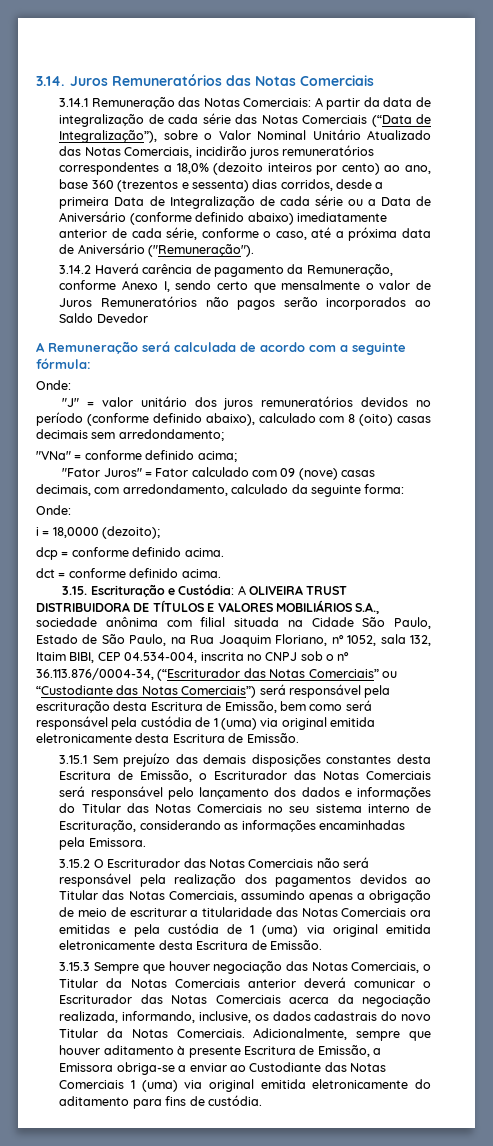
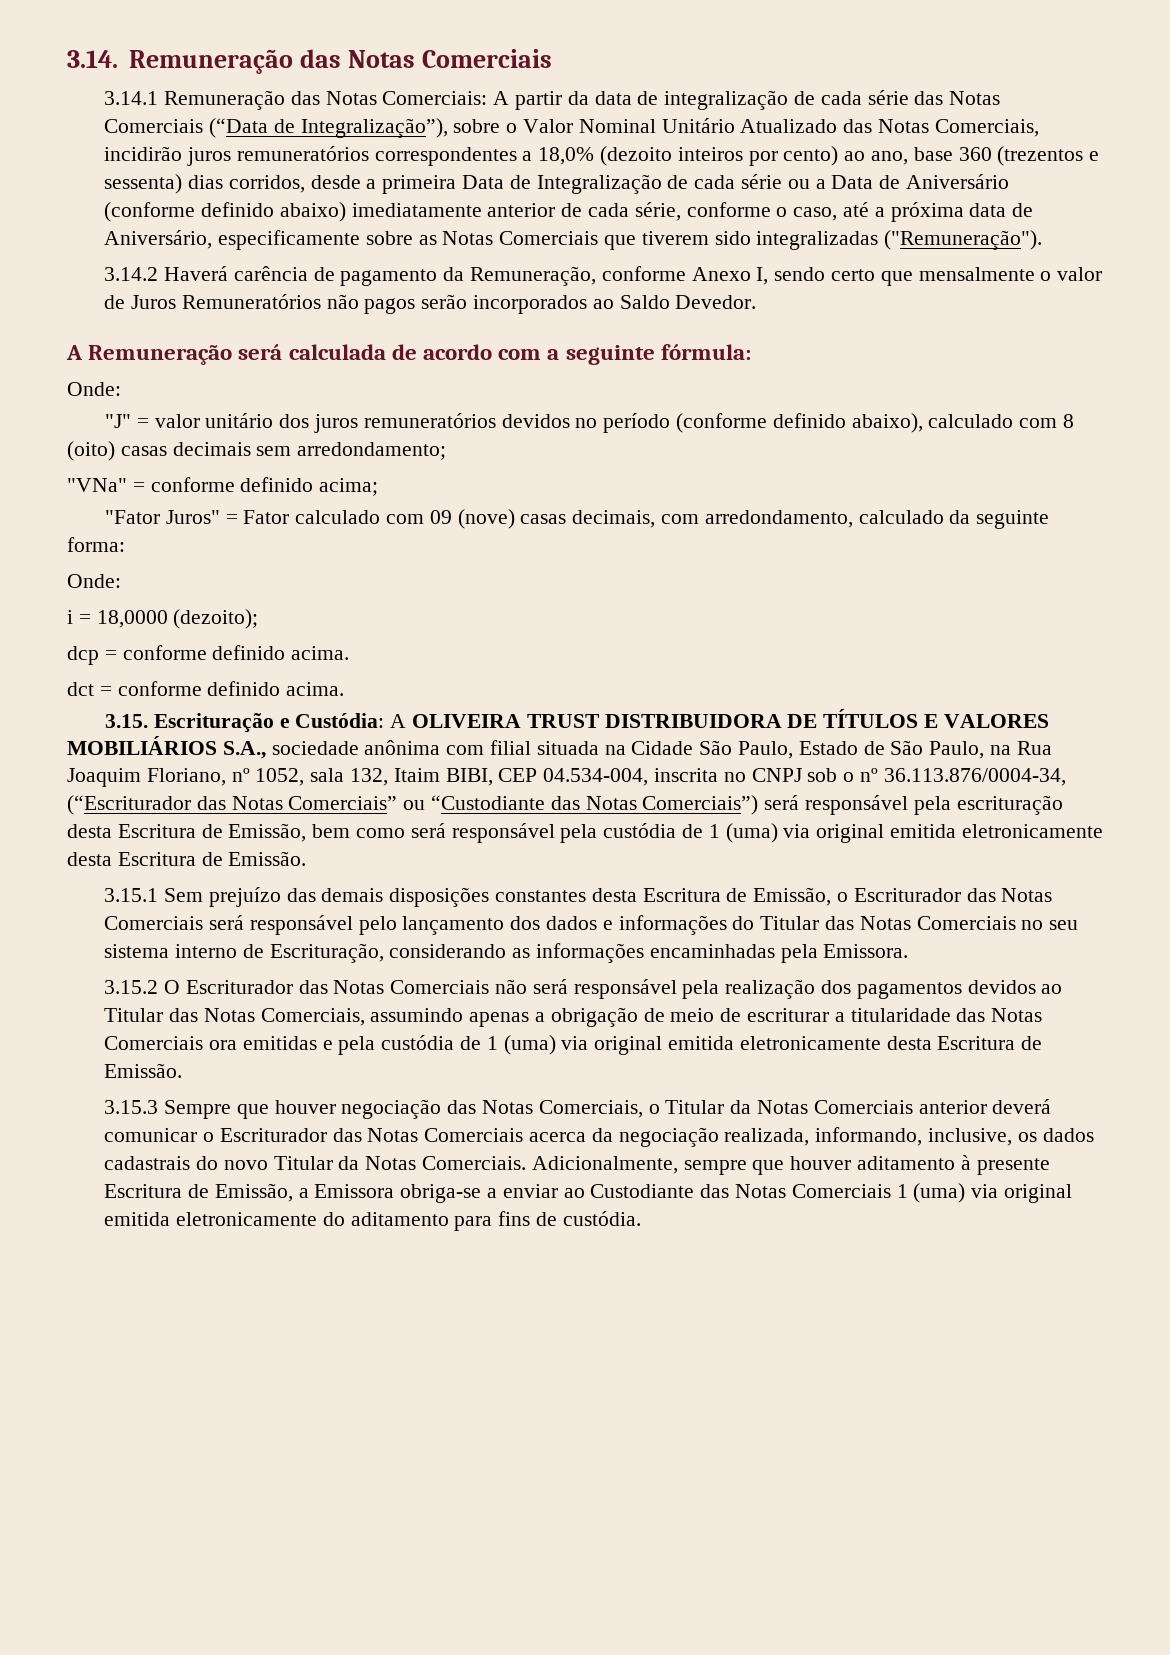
[70,74,223,86] Juros Remuneratórios -> [128,49,293,74] Remuneração
[77,243,145,254] Aniversário -> [104,230,879,250] Aniversário, especificamente sobre as Notas Comerciais que tiverem sido integralizadas
[96,313,148,323] Devedor -> [675,295,757,309] Devedor.

